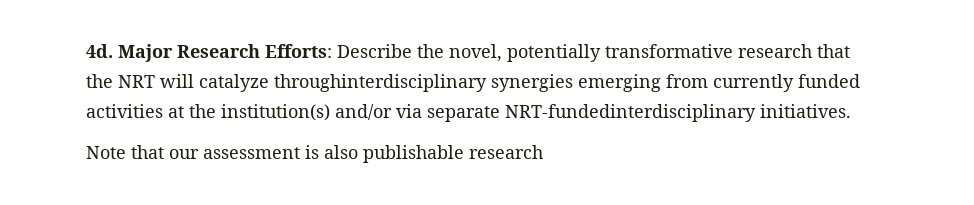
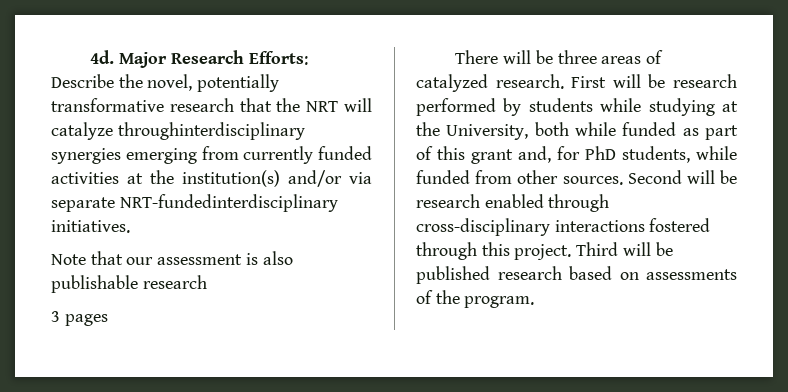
(543, 152) none -> [51,311,108,326] [455,50,664,64] [416,74,737,92] [416,98,738,116] [416,122,738,140] [416,146,737,164] [416,170,737,185] [416,194,610,212] [416,218,711,236] [416,242,673,260] [416,266,737,284] [416,290,535,308] // 3 pages // There will be three areas of catalyzed research. First will be research performed by students while studying at the University, both while funded as part of this grant and, for PhD students, while funded from other sources. Second will be research enabled through cross-disciplinary interactions fostered through this project. Third will be published research based on assessments of the program.

